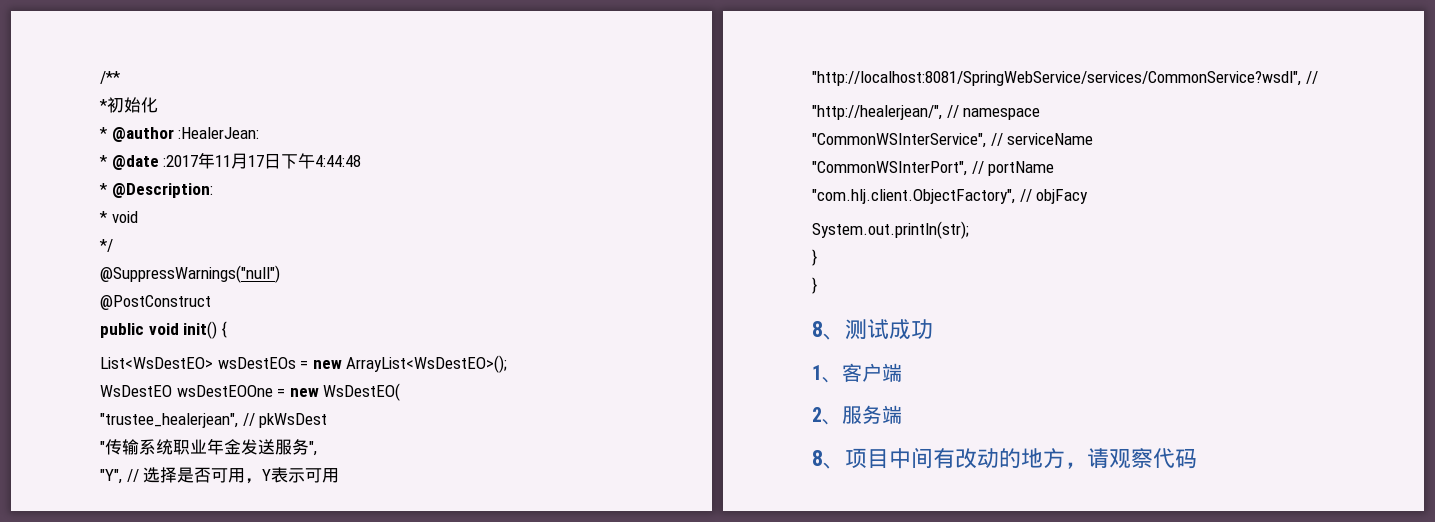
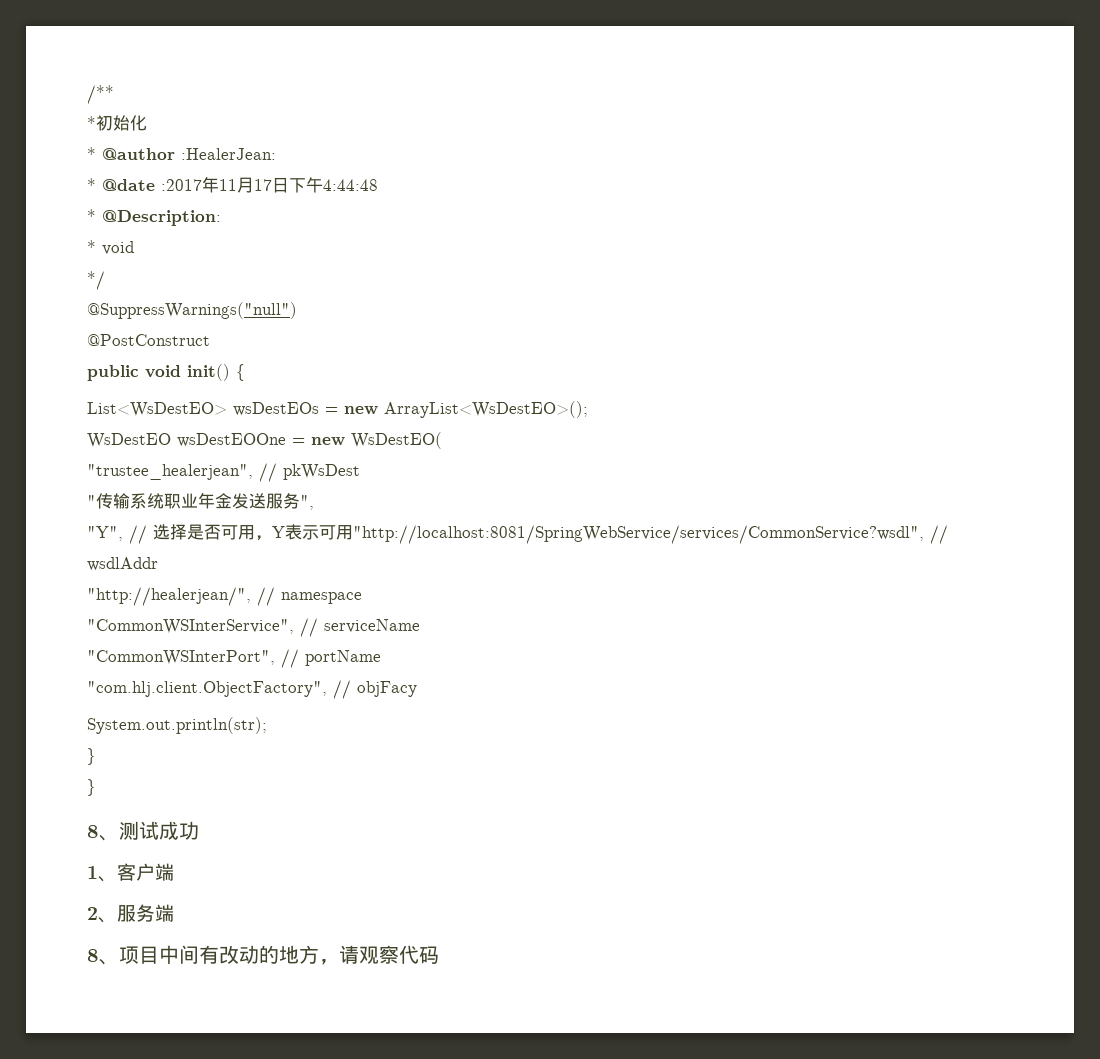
(1318, 77) none -> [87,557,158,571] wsdlAddr

